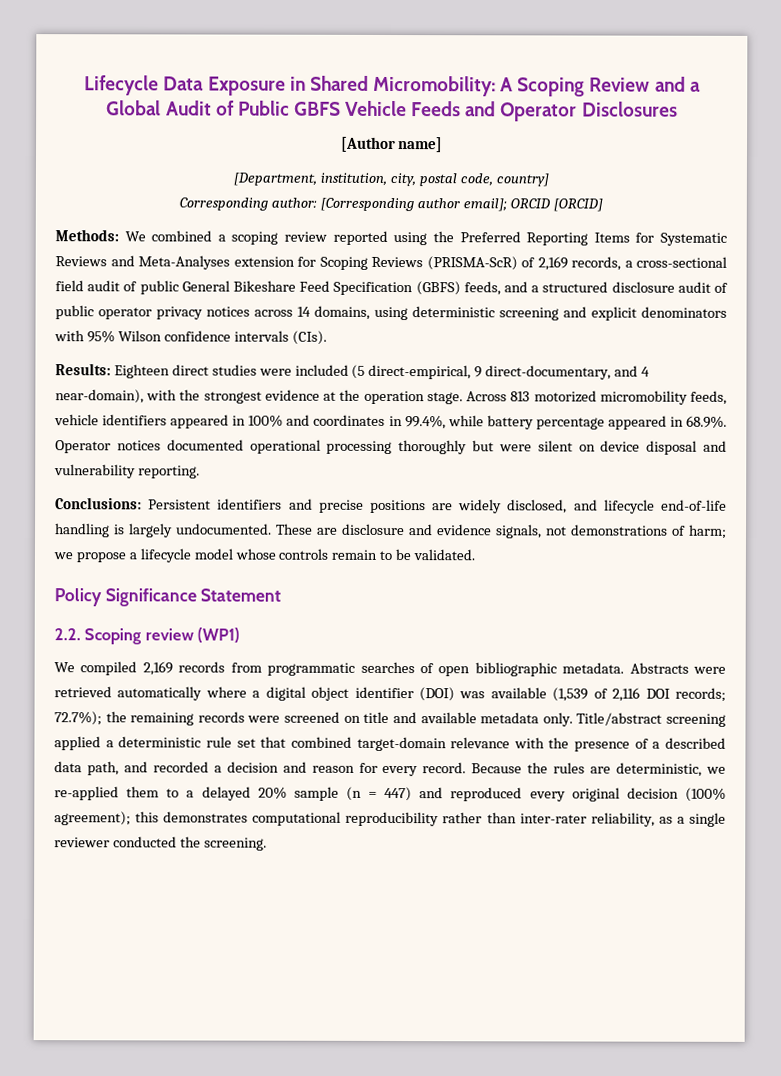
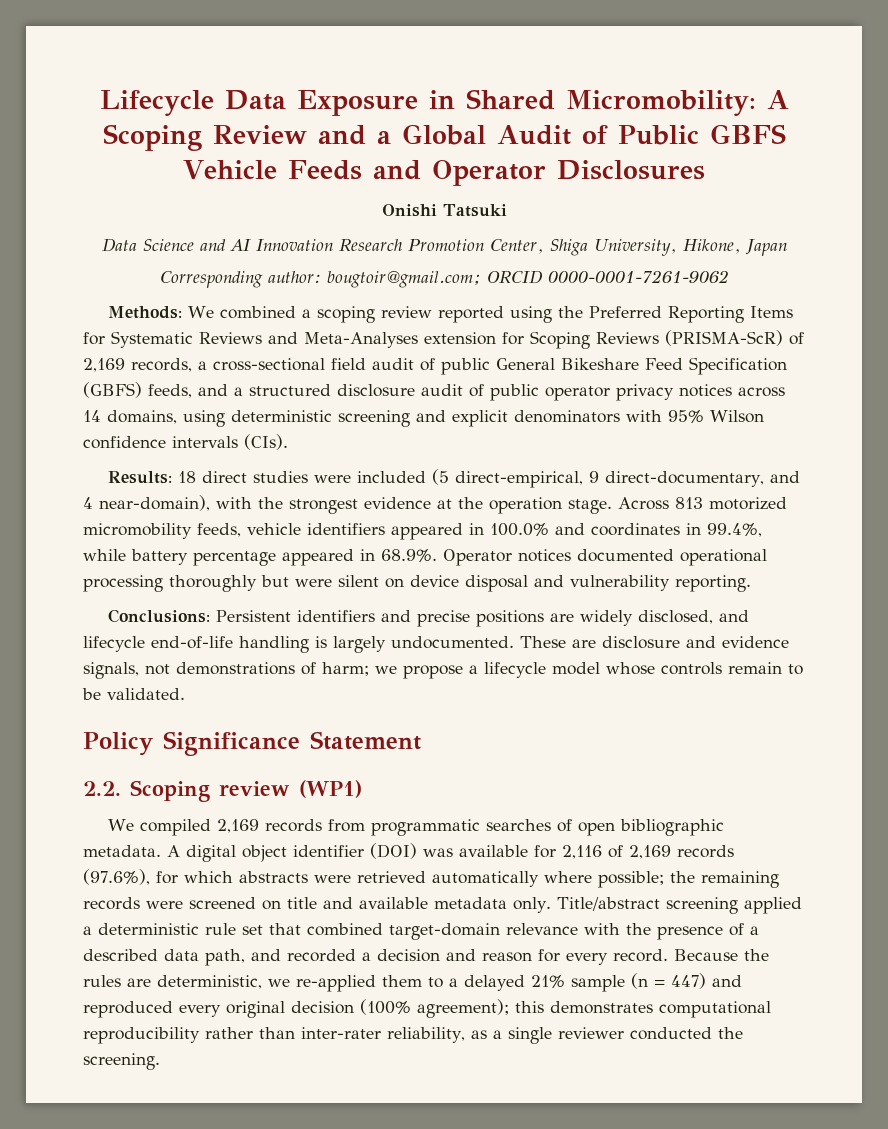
[340,136,444,153] [233,172,549,187] [179,197,603,212] [Author name] // [Department, institution, city, postal code, country] // Corresponding author: [Corresponding author email]; ORCID [ORCID] -> [381,204,507,217] [101,238,787,256] [159,270,729,288] Onishi Tatsuki // Data Science and AI Innovation Research Promotion Center, Shiga University, Hikone, Japan // Corresponding author: bougtoir@gmail.com; ORCID 0000-0001-7261-9062
[113,364,170,379] Eighteen -> [177,471,196,483] 18
[248,414,284,427] 100% -> [490,523,549,536] 100.0%
[629,662,726,674] [54,686,261,701] Abstracts were retrieved automatically where a -> [167,845,180,857] A
[552,687,727,702] [54,711,102,726] (1,539 of 2,116 DOI records; 72.7%); -> [534,845,734,859] [83,869,664,888] for 2,116 of 2,169 records (97.6%), for which abstracts were retrieved automatically where possible;
[257,786,287,799] 20% -> [531,975,565,988] 21%

